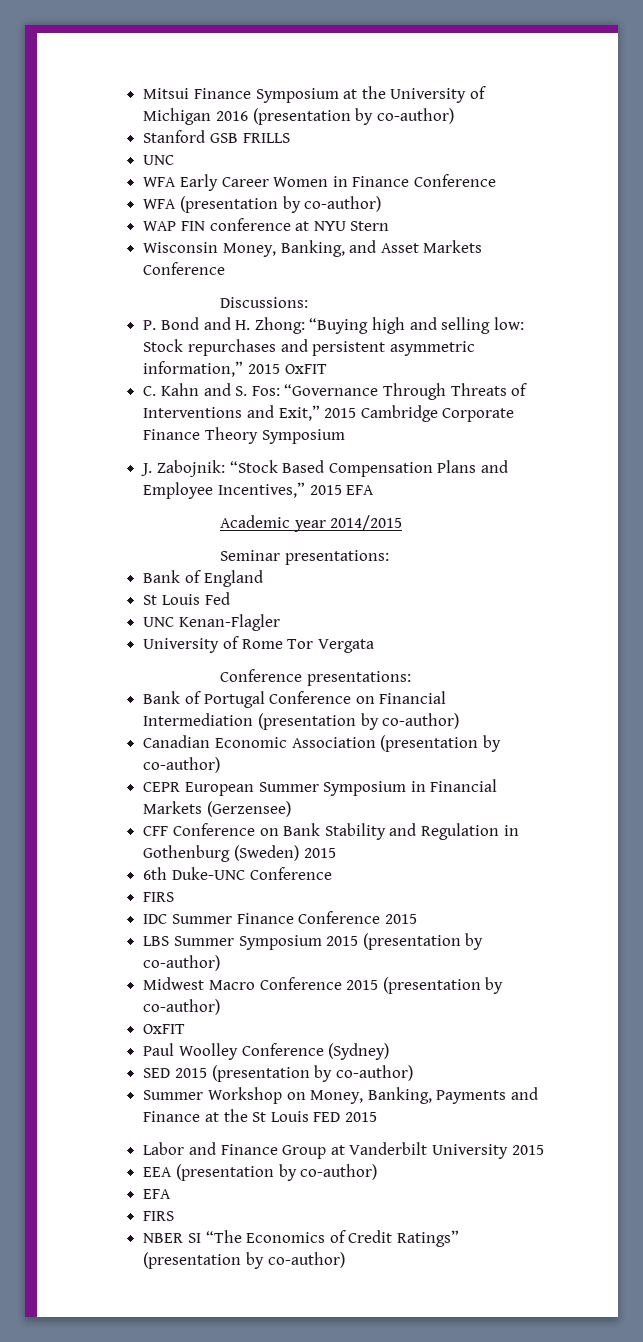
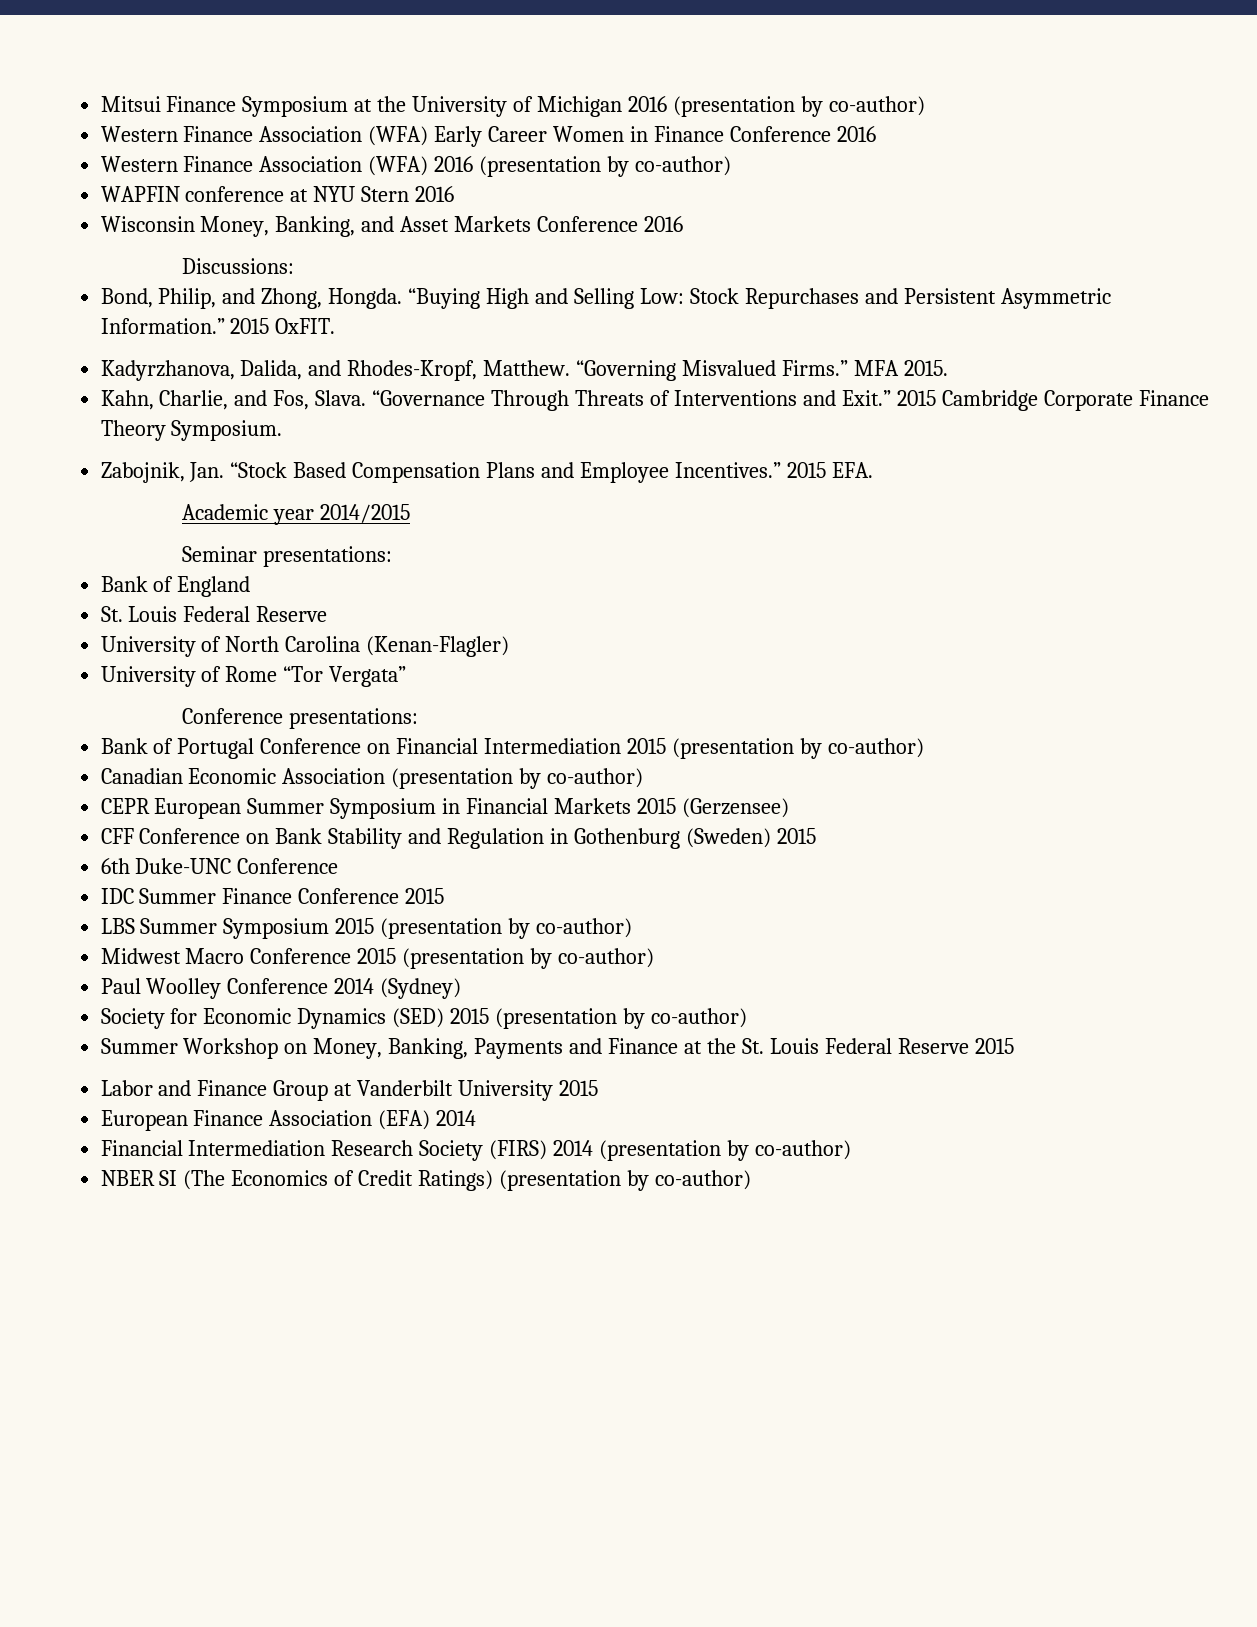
[143,130,290,143] [143,155,175,165] [143,177,177,187] Stanford GSB FRILLS // UNC // WFA -> [100,126,429,146] Western Finance Association (WFA)
[143,196,382,213] [143,221,206,231] // WFA (presentation by co-author) // WAP FIN -> [836,126,876,142] [100,156,732,177] [100,186,180,202] 2016 // Western Finance Association (WFA) 2016 (presentation by co-author) // WAPFIN
(390, 226) none -> [415,186,455,202] 2016
(226, 268) none -> [644,216,684,232] 2016
[143,317,524,334] [143,339,475,356] [143,361,327,377] [143,383,280,396] P. Bond and H. Zhong: “Buying high and selling low: Stock repurchases and persistent asymmetric information,” 2015 OxFIT // C. Kahn and S. Fos: -> [100,288,1111,309] [100,318,336,334] [100,360,948,381] [100,390,367,410] Bond, Philip, and Zhong, Hongda. “Buying High and Selling Low: Stock Repurchases and Persistent Asymmetric Information.” 2015 OxFIT. // Kadyrzhanova, Dalida, and Rhodes-Kropf, Matthew. “Governing Misvalued Firms.” MFA 2015. // Kahn, Charlie, and Fos, Slava.
[278,405,320,421] Exit,” -> [841,390,891,406] Exit.”
[261,429,345,444] [141,460,226,477] Symposium // J. Zabojnik: -> [171,420,283,441] [100,462,225,483] Symposium. // Zabojnik, Jan.
[218,482,375,498] Incentives,” 2015 EFA -> [675,462,873,478] Incentives.” 2015 EFA.
[143,592,230,605] [143,614,281,631] St Louis Fed // UNC Kenan-Flagler -> [100,606,328,622] [100,636,510,657] St. Louis Federal Reserve // University of North Carolina (Kenan-Flagler)
[287,639,374,653] Tor Vergata -> [283,666,407,687] “Tor Vergata”
(254, 719) none -> [627,738,667,754] 2015
(203, 807) none -> [637,798,677,814] 2015
[143,892,175,902] // FIRS -> (339, 866) none
[143,1024,186,1034] // OxFIT -> (655, 958) none
(324, 1049) none -> [334,978,375,994] 2014
[143,1068,171,1078] SED -> [100,1008,445,1029] Society for Economic Dynamics (SED)
[252,1111,341,1122] St Louis FED -> [741,1038,969,1054] St. Louis Federal Reserve
[143,1164,378,1181] [143,1189,172,1199] [143,1211,175,1221] EEA (presentation by co-author) // EFA // FIRS -> [100,1110,477,1131] [100,1140,852,1161] European Finance Association (EFA) 2014 // Financial Intermediation Research Society (FIRS) 2014 (presentation by co-author)
[205,1230,242,1243] “The -> [183,1170,226,1190] (The
[396,1230,459,1247] Ratings” -> [418,1170,494,1191] Ratings)

